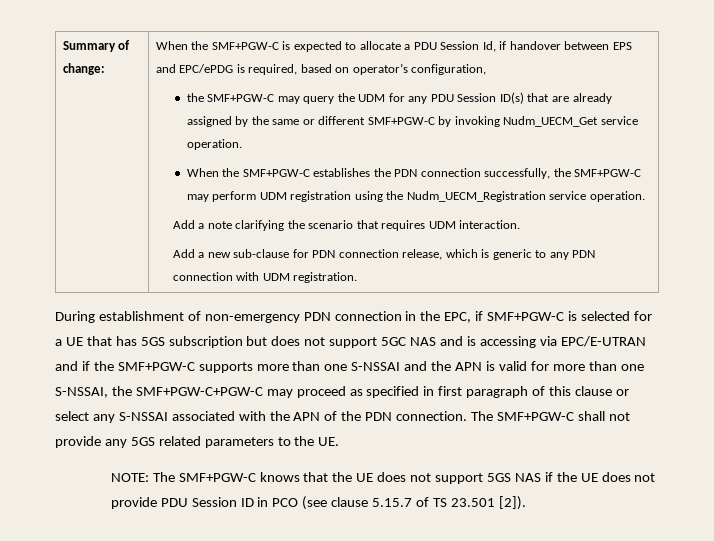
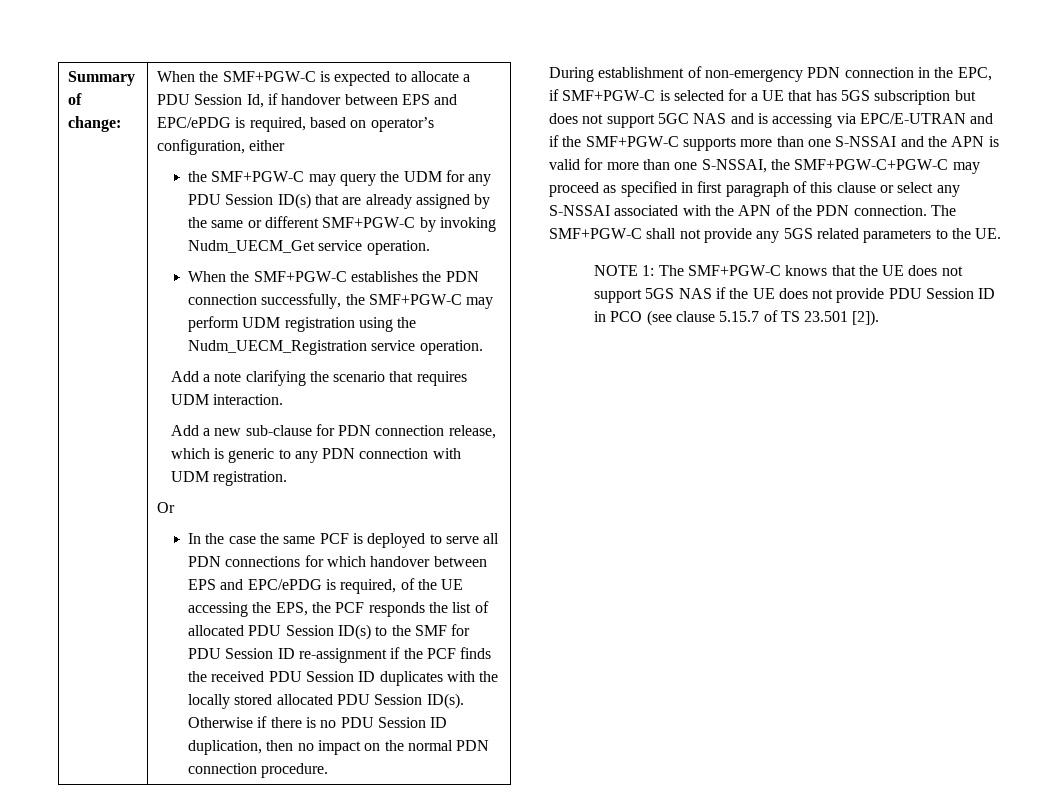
(487, 69) none -> [249,140,286,151] either
(358, 277) none -> [157,502,176,513] [188,533,500,548] [188,555,487,567] [188,578,464,594] [188,601,489,617] [188,624,471,640] [188,647,492,663] [188,671,499,686] [188,693,464,709] [188,716,448,728] [188,740,490,755] [188,763,329,778] // Or // In the case the same PCF is deployed to serve all PDN connections for which handover between EPS and EPC/ePDG is required, of the UE accessing the EPS, the PCF responds the list of allocated PDU Session ID(s) to the SMF for PDU Session ID re-assignment if the PCF finds the received PDU Session ID duplicates with the locally stored allocated PDU Session ID(s). Otherwise if there is no PDU Session ID duplication, then no impact on the normal PDN connection procedure.
[110,473,149,482] NOTE: -> [593,265,655,276] NOTE 1:

